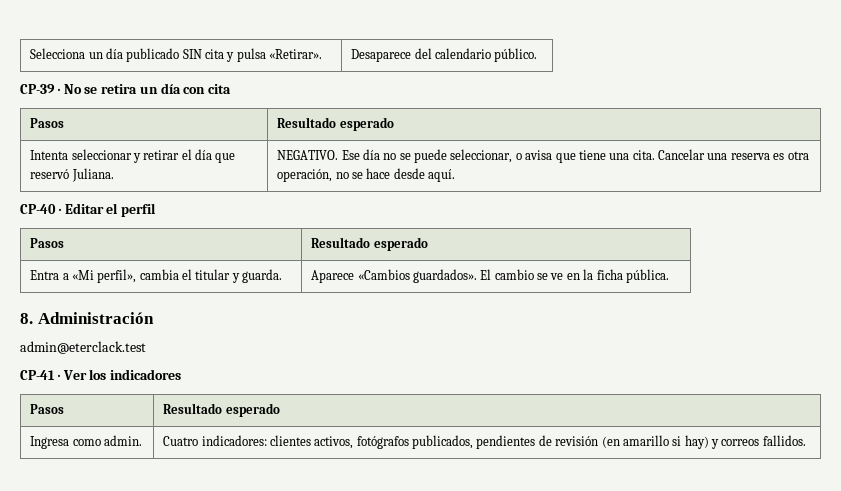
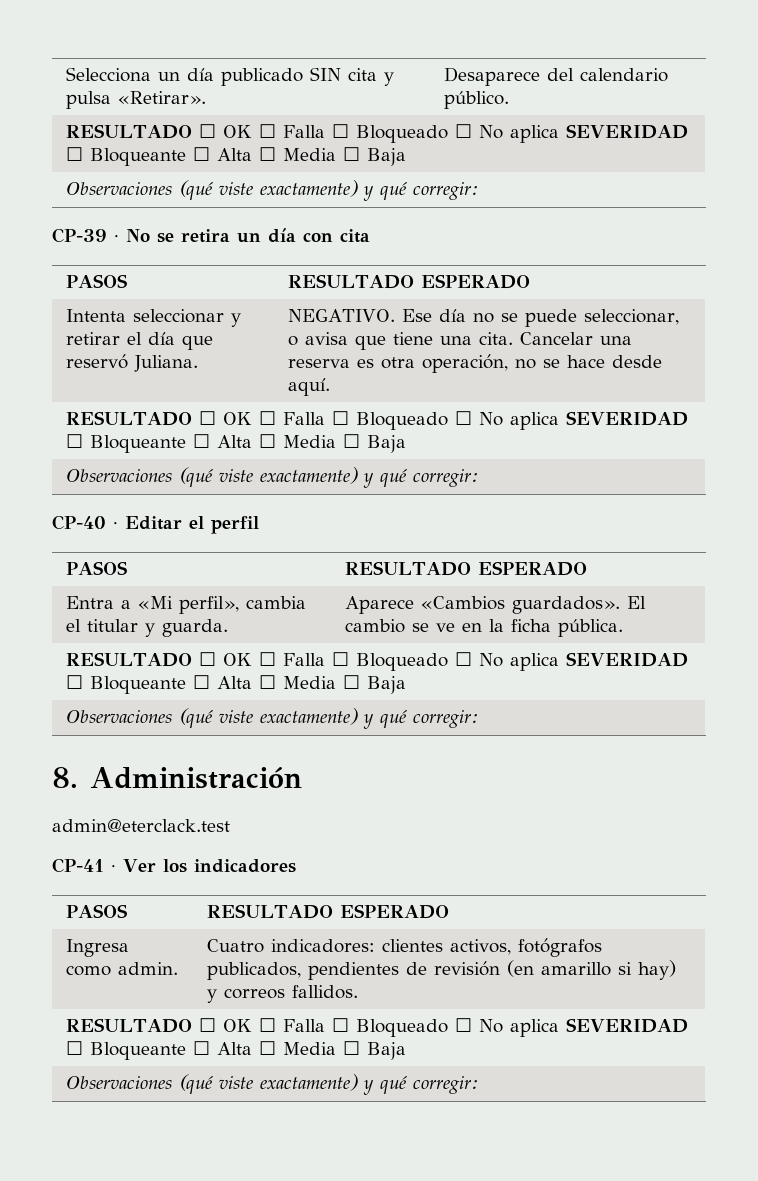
(538, 55) none -> [66,124,689,143] [66,147,407,166] [66,180,480,201] // RESULTADO ☐ OK ☐ Falla ☐ Bloqueado ☐ No aplica SEVERIDAD ☐ Bloqueante ☐ Alta ☐ Media ☐ Baja // Observaciones (qué viste exactamente) y qué corregir:
[30,118,65,128] [277,117,394,131] Pasos | Resultado esperado -> [66,274,129,288] [288,274,531,289] PASOS | RESULTADO ESPERADO
(456, 175) none -> [66,411,689,430] [66,434,407,453] [66,467,480,488] // RESULTADO ☐ OK ☐ Falla ☐ Bloqueado ☐ No aplica SEVERIDAD ☐ Bloqueante ☐ Alta ☐ Media ☐ Baja // Observaciones (qué viste exactamente) y qué corregir:
[30,238,65,248] [311,237,428,251] Pasos | Resultado esperado -> [66,561,129,575] [345,561,588,576] PASOS | RESULTADO ESPERADO
(669, 276) none -> [66,652,689,671] [66,675,407,694] [66,708,480,729] // RESULTADO ☐ OK ☐ Falla ☐ Bloqueado ☐ No aplica SEVERIDAD ☐ Bloqueante ☐ Alta ☐ Media ☐ Baja // Observaciones (qué viste exactamente) y qué corregir:
[30,404,65,414] [163,403,280,417] Pasos | Resultado esperado -> [66,904,129,918] [207,904,450,919] PASOS | RESULTADO ESPERADO
(806, 440) none -> [66,1018,689,1037] [66,1041,407,1060] [66,1074,480,1095] // RESULTADO ☐ OK ☐ Falla ☐ Bloqueado ☐ No aplica SEVERIDAD ☐ Bloqueante ☐ Alta ☐ Media ☐ Baja // Observaciones (qué viste exactamente) y qué corregir:

